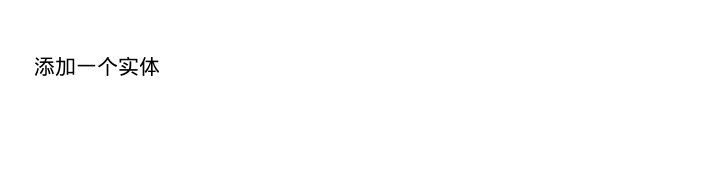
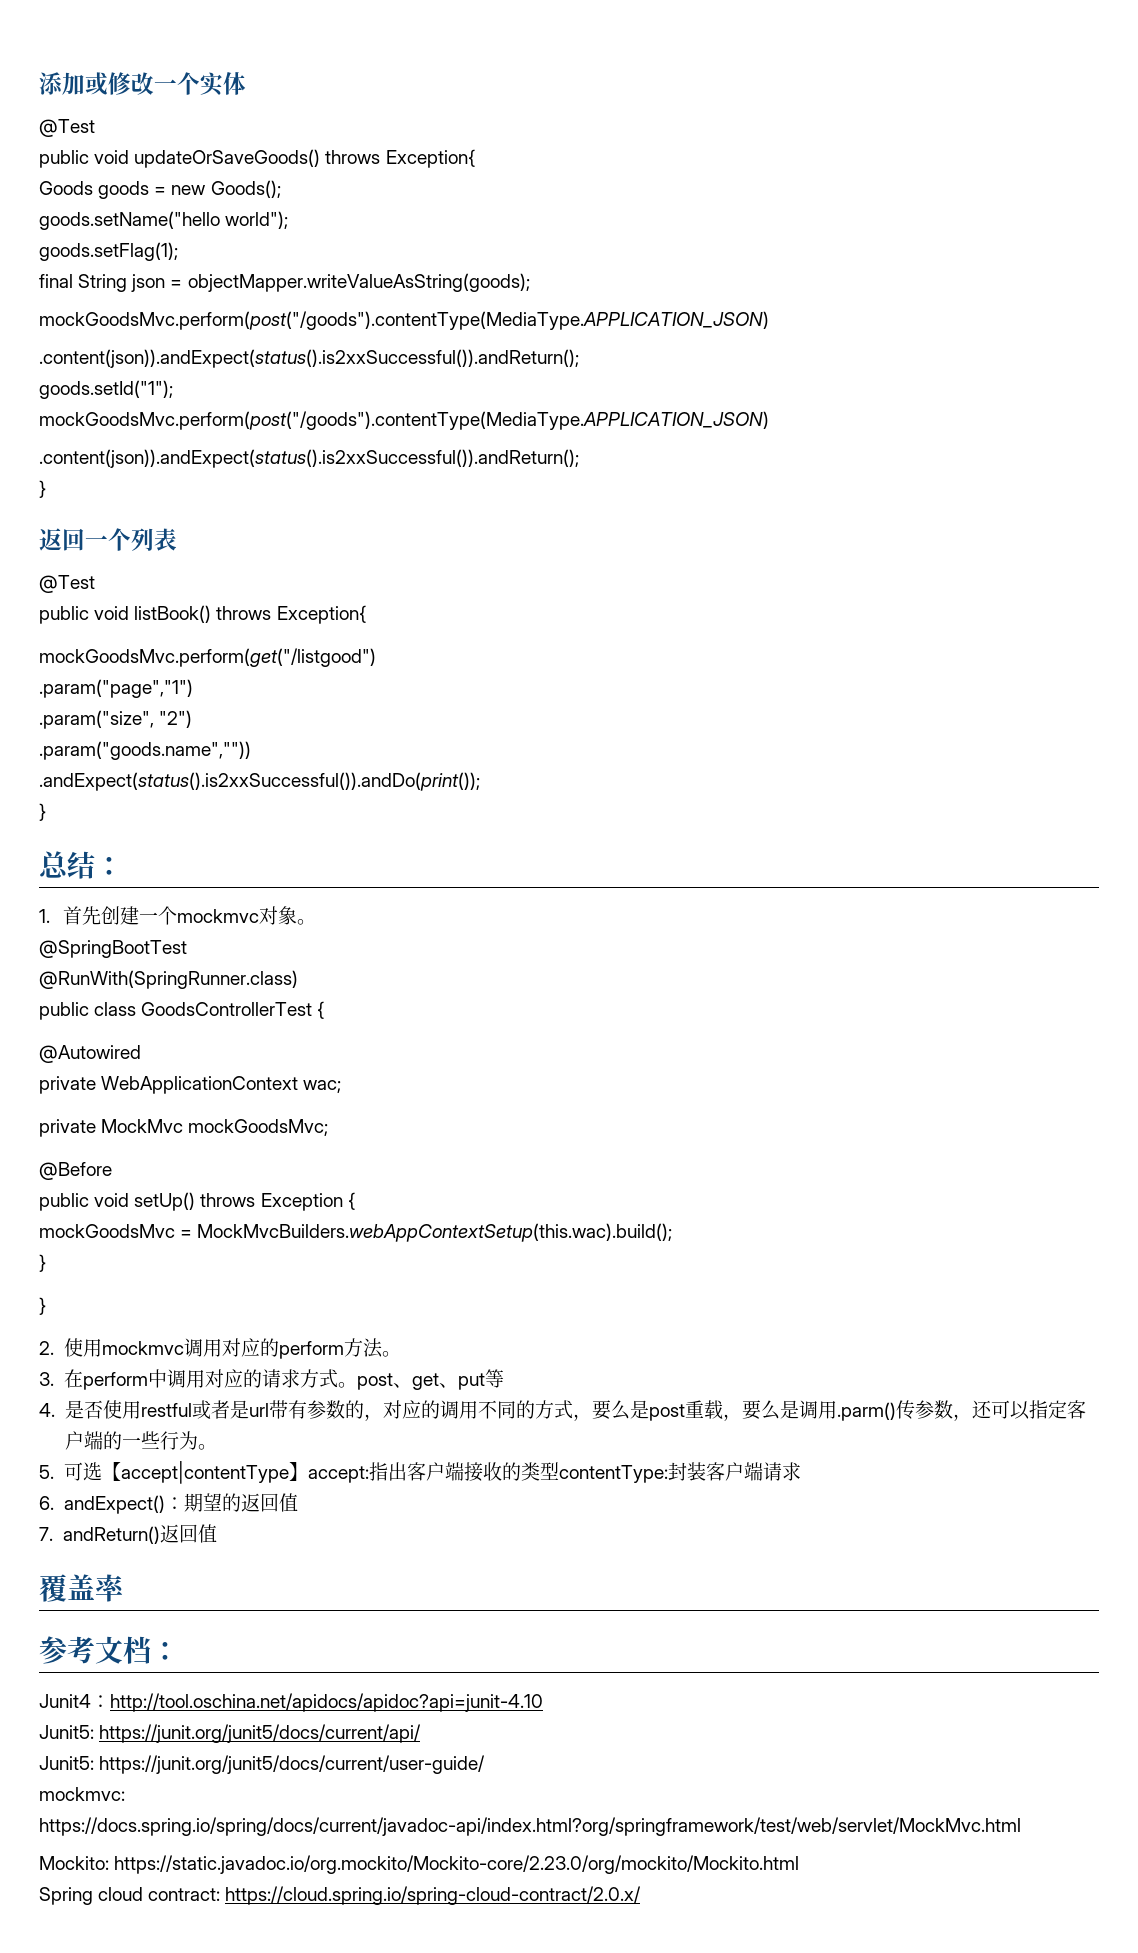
(76, 67) none -> [85,72,154,96] 或修改
(160, 66) none -> [39,119,95,137] [39,149,475,168] [39,180,281,199] [39,211,289,230] [39,242,178,261] [39,273,530,292] [39,311,769,330] [39,349,579,368] [39,380,173,399] [39,411,769,430] [39,449,579,468] [39,480,46,498] [39,528,177,551] [39,575,95,593] [39,605,366,624] [39,648,376,667] [39,679,193,698] [39,710,193,729] [39,741,251,760] [39,772,480,791] [39,803,46,821] [39,851,123,879] [39,906,317,925] [39,940,187,958] [39,970,298,989] [39,1001,325,1020] [39,1045,141,1063] [39,1076,342,1094] [39,1119,329,1137] [39,1162,112,1180] [39,1192,355,1211] [39,1223,673,1242] [39,1254,46,1272] [39,1297,46,1315] [39,1338,401,1359] [39,1369,504,1390] [39,1400,1086,1421] [64,1431,217,1450] [39,1461,801,1484] [39,1493,298,1514] [39,1524,218,1544] [39,1574,124,1602] [39,1636,179,1664] [39,1693,543,1712] [39,1724,422,1743] [39,1755,486,1774] [39,1787,125,1801] [39,1817,1021,1836] [39,1855,800,1874] [39,1886,642,1905] // @Test // public void updateOrSaveGoods() throws Exception{ // Goods goods = new Goods(); // goods.setName("hello world"); // goods.setFlag(1); // final String json = objectMapper.writeValueAsString(goods); // mockGoodsMvc.perform(post("/goods").contentType(MediaType.APPLICATION_JSON) // .content(json)).andExpect(status().is2xxSuccessful()).andReturn(); // goods.setId("1"); // mockGoodsMvc.perform(post("/goods").contentType(MediaType.APPLICATION_JSON) // .content(json)).andExpect(status().is2xxSuccessful()).andReturn(); // } // 返回一个列表 // @Test // public void listBook() throws Exception{ // mockGoodsMvc.perform(get("/listgood") // .param("page","1") // .param("size", "2") // .param("goods.name","")) // .andExpect(status().is2xxSuccessful()).andDo(print()); // } // 总结： // 1.首先创建一个mockmvc对象。 // @SpringBootTest // @RunWith(SpringRunner.class) // public class GoodsControllerTest { // @Autowired // private WebApplicationContext wac; // private MockMvc mockGoodsMvc; // @Before // public void setUp() throws Exception { // mockGoodsMvc = MockMvcBuilders.webAppContextSetup(this.wac).build(); // } // } // 2.使用mockmvc调用对应的perform方法。 // 3.在perform中调用对应的请求方式。post、get、put等 // 4.是否使用restful或者是url带有参数的，对应的调用不同的方式，要么是post重载，要么是调用.parm()传参数，还可以指定客户端的一些行为。 // 5.可选【accept|contentType】accept:指出客户端接收的类型contentType:封装客户端请求 // 6. andExpect()：期望的返回值 // 7. andReturn()返回值 // 覆盖率 // 参考文档： // Junit4：http://tool.oschina.net/apidocs/apidoc?api=junit-4.10 // Junit5: https://junit.org/junit5/docs/current/api/ // Junit5: https://junit.org/junit5/docs/current/user-guide/ // mockmvc: https://docs.spring.io/spring/docs/current/javadoc-api/index.html?org/springframework/test/web/servlet/MockMvc.html // Mockito: https://static.javadoc.io/org.mockito/Mockito-core/2.23.0/org/mockito/Mockito.html // Spring cloud contract: https://cloud.spring.io/spring-cloud-contract/2.0.x/

